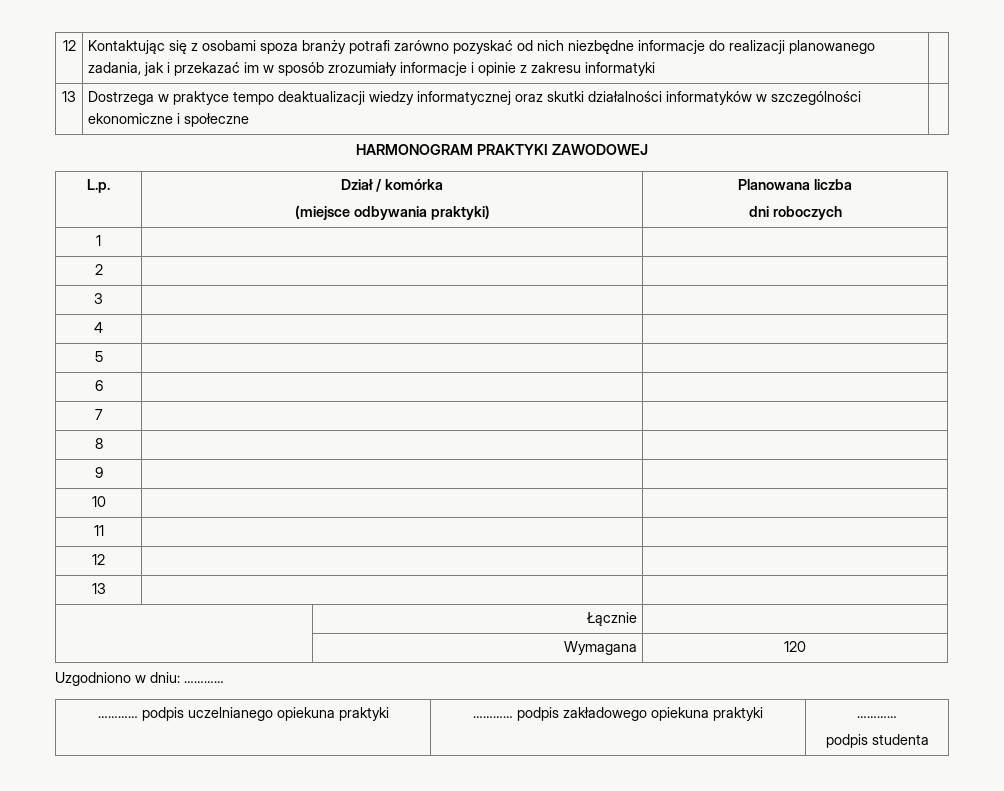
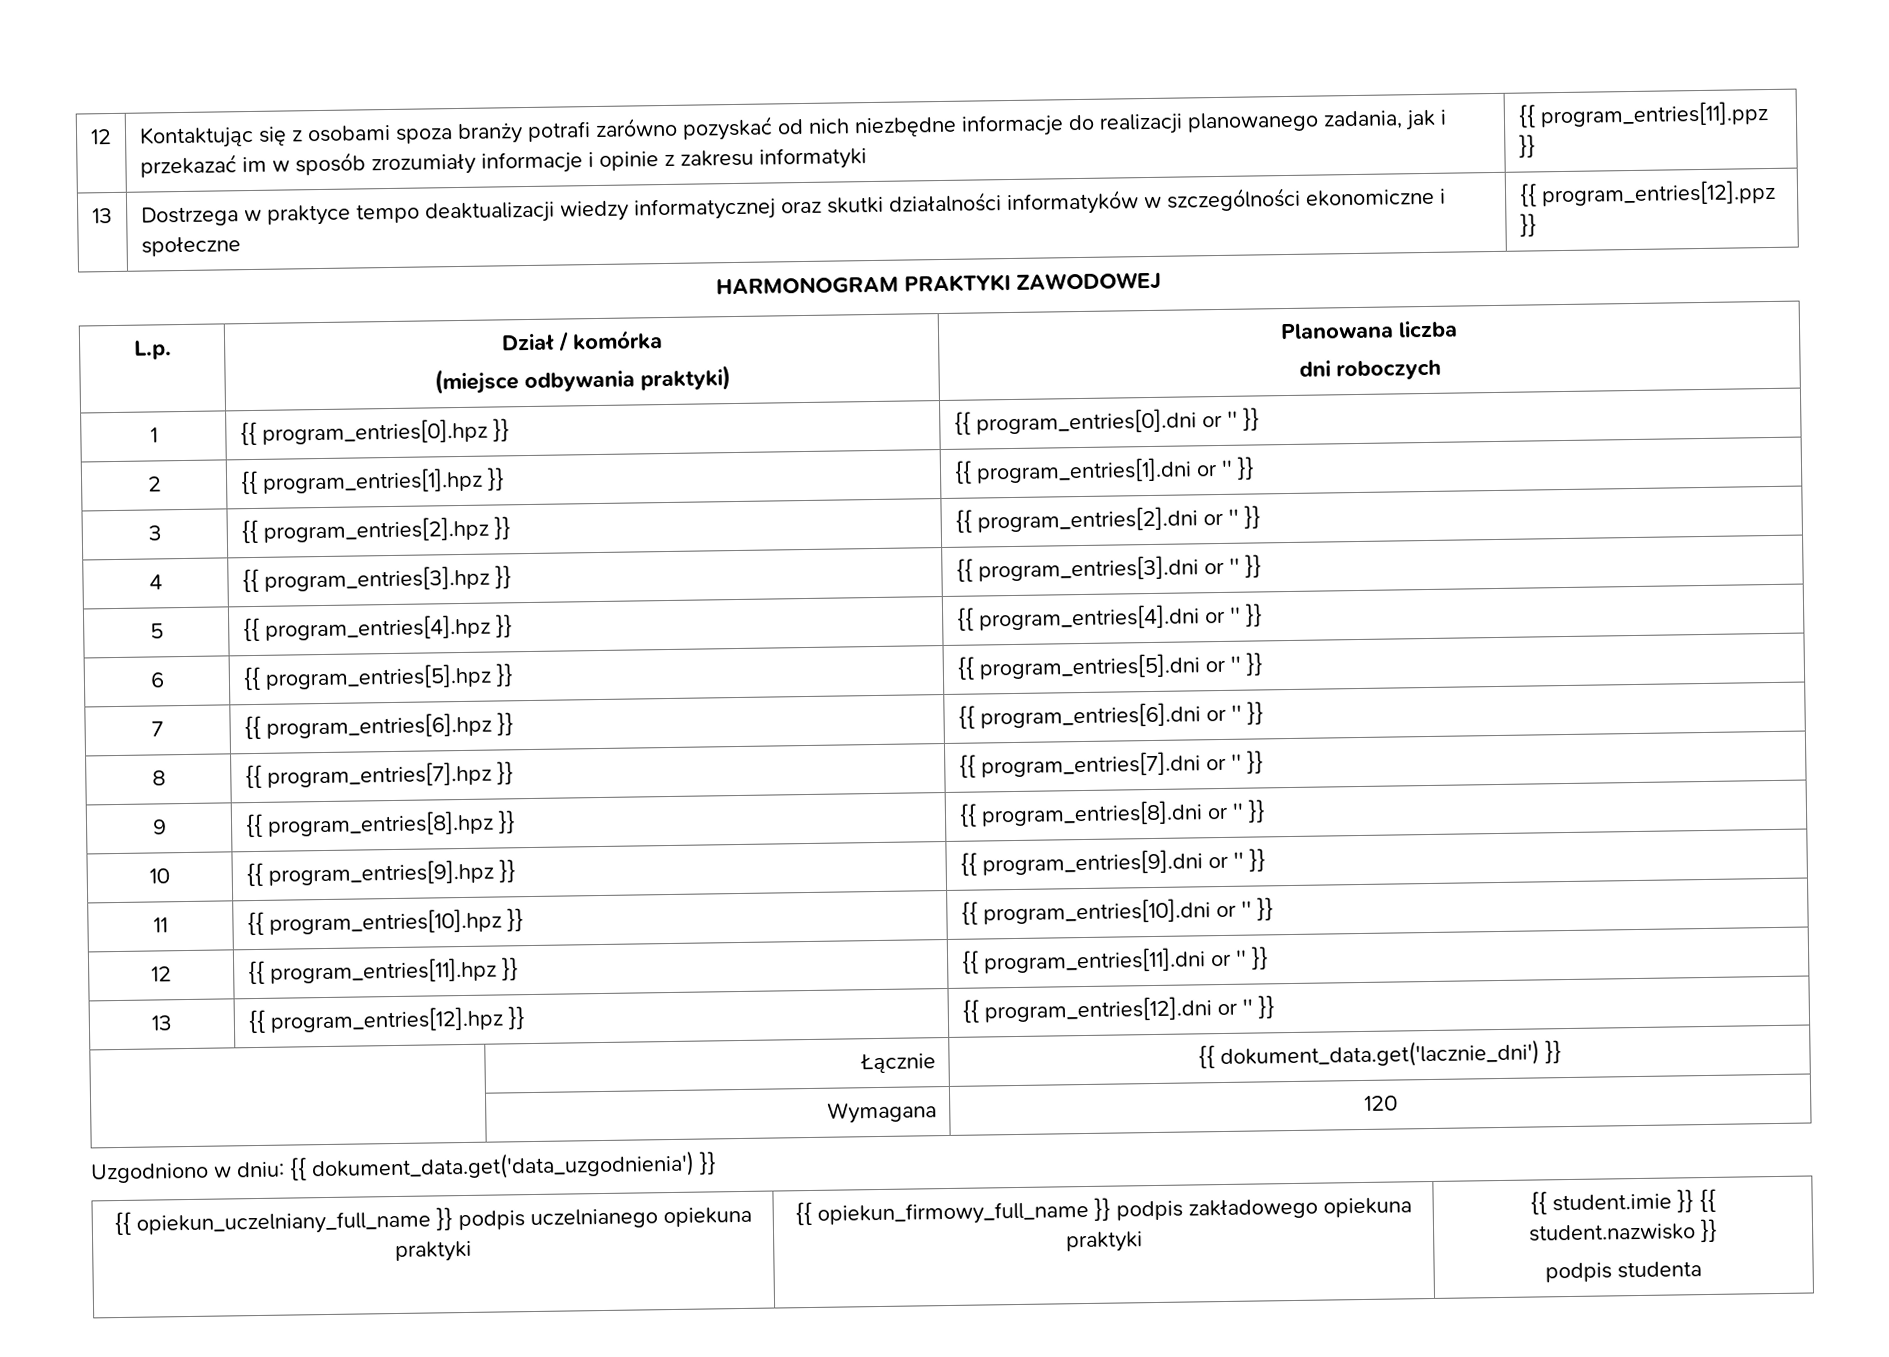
(656, 69) none -> [1517,101,1769,128] [1518,134,1536,158] {{ program_entries[11].ppz }}
(250, 120) none -> [1518,179,1776,207] [1519,213,1537,237] {{ program_entries[12].ppz }}
[94,264,103,275] [94,293,103,304] [94,322,103,333] [94,351,103,362] [94,380,103,391] [95,409,103,420] [94,438,103,449] [94,467,103,478] [91,496,106,507] [93,525,104,536] [92,554,105,565] [91,583,106,594] [586,612,637,626] | // 2 | | // 3 | | // 4 | | // 5 | | // 6 | | // 7 | | // 8 | | // 9 | | // 10 | | // 11 | | // 12 | | // 13 | | // | Łącznie | -> [239,418,510,446] [953,407,1260,435] [146,476,162,492] [239,467,505,495] [953,456,1255,484] [147,525,162,541] [240,516,511,544] [954,505,1261,533] [148,574,163,590] [241,565,512,593] [955,554,1262,582] [149,623,164,639] [242,614,513,642] [955,603,1263,631] [149,672,165,688] [242,663,514,691] [956,652,1263,680] [151,721,164,737] [243,712,514,740] [957,701,1264,729] [151,770,166,786] [244,761,514,789] [958,750,1264,778] [151,819,167,835] [244,810,516,838] [958,799,1266,827] [149,868,170,884] [245,859,516,887] [959,848,1266,876] [153,917,168,933] [246,908,524,936] [960,897,1274,925] [151,966,172,982] [247,957,519,985] [960,946,1269,974] [151,1015,173,1031] [247,1006,526,1034] [961,995,1275,1023] [859,1053,936,1074] [1197,1039,1562,1070] {{ program_entries[0].hpz }} | {{ program_entries[0].dni or '' }} // 2 | {{ program_entries[1].hpz }} | {{ program_entries[1].dni or '' }} // 3 | {{ program_entries[2].hpz }} | {{ program_entries[2].dni or '' }} // 4 | {{ program_entries[3].hpz }} | {{ program_entries[3].dni or '' }} // 5 | {{ program_entries[4].hpz }} | {{ program_entries[4].dni or '' }} // 6 | {{ program_entries[5].hpz }} | {{ program_entries[5].dni or '' }} // 7 | {{ program_entries[6].hpz }} | {{ program_entries[6].dni or '' }} // 8 | {{ program_entries[7].hpz }} | {{ program_entries[7].dni or '' }} // 9 | {{ program_entries[8].hpz }} | {{ program_entries[8].dni or '' }} // 10 | {{ program_entries[9].hpz }} | {{ program_entries[9].dni or '' }} // 11 | {{ program_entries[10].hpz }} | {{ program_entries[10].dni or '' }} // 12 | {{ program_entries[11].hpz }} | {{ program_entries[11].dni or '' }} // 13 | {{ program_entries[12].hpz }} | {{ program_entries[12].dni or '' }} // | Łącznie | {{ dokument_data.get('lacznie_dni') }}
[184,681,224,683] [97,716,138,718] ………… // ………… -> [289,1150,717,1182] [113,1207,453,1236] {{ dokument_data.get('data_uzgodnienia') }} // {{ opiekun_uczelniany_full_name }}
[473,716,513,718] ………… -> [794,1197,1111,1226] {{ opiekun_firmowy_full_name }}
[857,716,897,718] ………… -> [1529,1188,1716,1215] [1528,1218,1718,1243] {{ student.imie }} {{ student.nazwisko }}

